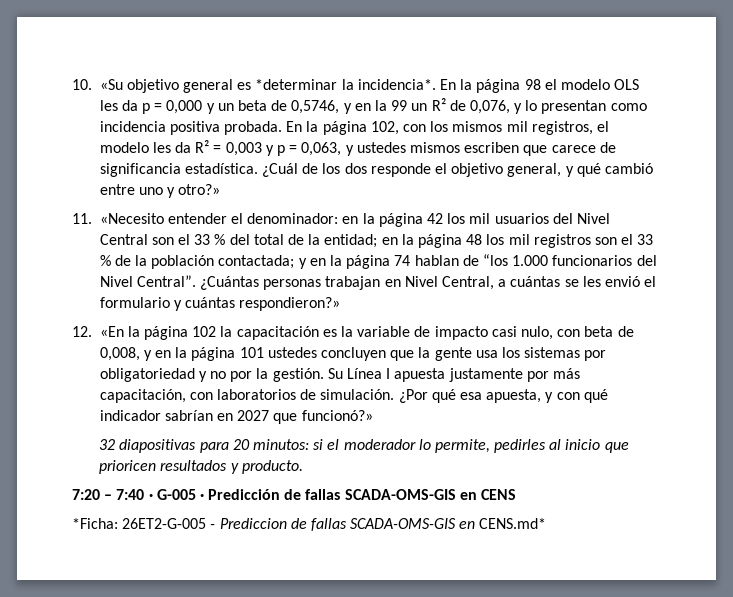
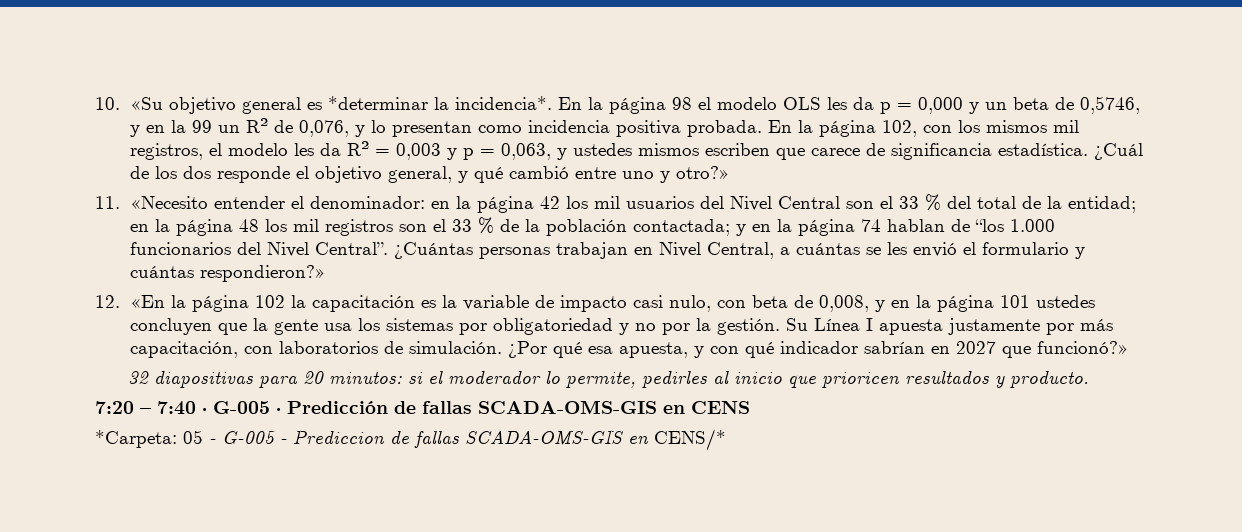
[72,518,207,529] *Ficha: 26ET2-G-005 -> [95,430,275,448] *Carpeta: 05 - G-005
[479,518,547,529] CENS.md* -> [654,429,726,451] CENS/*

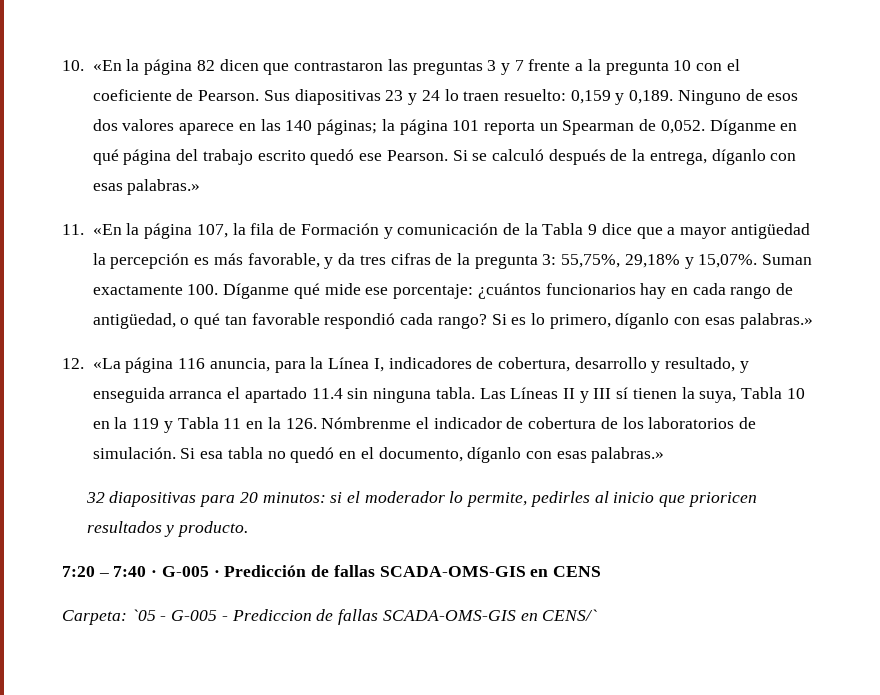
[129,96,1140,114] [129,118,1079,137] [129,141,1143,160] [129,166,730,183] [95,194,1136,213] [129,217,1055,236] [129,242,1085,259] [129,265,326,282] [95,295,1095,312] [129,318,1113,335] [129,341,1129,358] «Su objetivo general es *determinar la incidencia*. En la página 98 el modelo OLS les da p = 0,000 y un beta de 0,5746, y en la 99 un R² de 0,076, y lo presentan como incidencia positiva probada. En la página 102, con los mismos mil registros, el modelo les da R² = 0,003 y p = 0,063, y ustedes mismos escriben que carece de significancia estadística. ¿Cuál de los dos responde el objetivo general, y qué cambió entre uno y otro?» // 11. «Necesito entender el denominador: en la página 42 los mil usuarios del Nivel Central son el 33 % del total de la entidad; en la página 48 los mil registros son el 33 % de la población contactada; y en la página 74 hablan de “los 1.000 funcionarios del Nivel Central”. ¿Cuántas personas trabajan en Nivel Central, a cuántas se les envió el formulario y cuántas respondieron?» // 12. «En la página 102 la capacitación es la variable de impacto casi nulo, con beta de 0,008, y en la página 101 ustedes concluyen que la gente usa los sistemas por obligatoriedad y no por la gestión. Su Línea I apuesta justamente por más capacitación, con laboratorios de simulación. ¿Por qué esa apuesta, y con qué indicador sabrían en 2027 que funcionó?» -> [92,59,740,75] [92,89,799,105] [92,119,798,135] [92,149,797,165] [92,179,201,195] [62,223,810,239] [92,253,813,269] [92,283,794,299] [92,313,813,329] [62,357,749,373] [92,387,805,403] [92,417,757,433] [92,447,665,463] «En la página 82 dicen que contrastaron las preguntas 3 y 7 frente a la pregunta 10 con el coeficiente de Pearson. Sus diapositivas 23 y 24 lo traen resuelto: 0,159 y 0,189. Ninguno de esos dos valores aparece en las 140 páginas; la página 101 reporta un Spearman de 0,052. Díganme en qué página del trabajo escrito quedó ese Pearson. Si se calculó después de la entrega, díganlo con esas palabras.» // 11. «En la página 107, la fila de Formación y comunicación de la Tabla 9 dice que a mayor antigüedad la percepción es más favorable, y da tres cifras de la pregunta 3: 55,75%, 29,18% y 15,07%. Suman exactamente 100. Díganme qué mide ese porcentaje: ¿cuántos funcionarios hay en cada rango de antigüedad, o qué tan favorable respondió cada rango? Si es lo primero, díganlo con esas palabras.» // 12. «La página 116 anuncia, para la Línea I, indicadores de cobertura, desarrollo y resultado, y enseguida arranca el apartado 11.4 sin ninguna tabla. Las Líneas II y III sí tienen la suya, Tabla 10 en la 119 y Tabla 11 en la 126. Nómbrenme el indicador de cobertura de los laboratorios de simulación. Si esa tabla no quedó en el documento, díganlo con esas palabras.»
[95,430,203,448] *Carpeta: 05 -> [62,609,156,625] Carpeta: `05
[654,429,726,451] CENS/* -> [542,609,598,621] CENS/`

